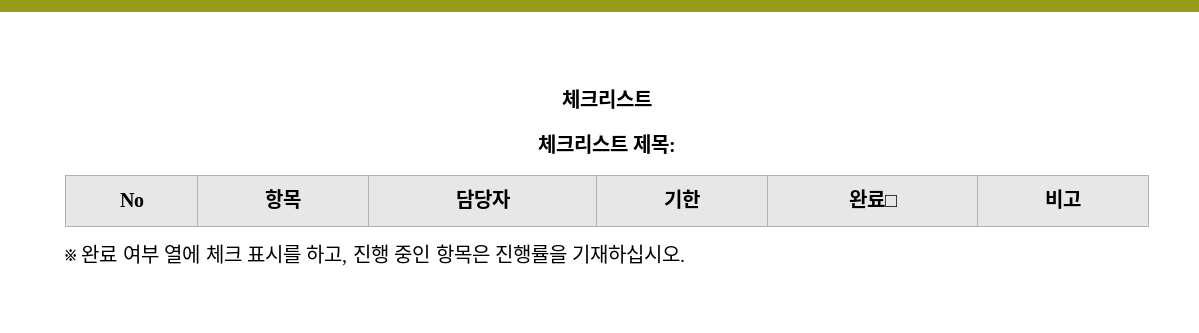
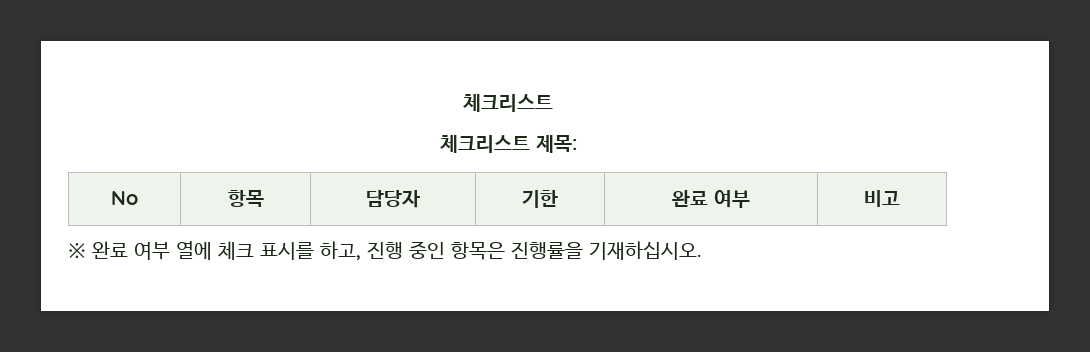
[848,189,898,209] 완료□ -> [672,190,750,208] 완료 여부

